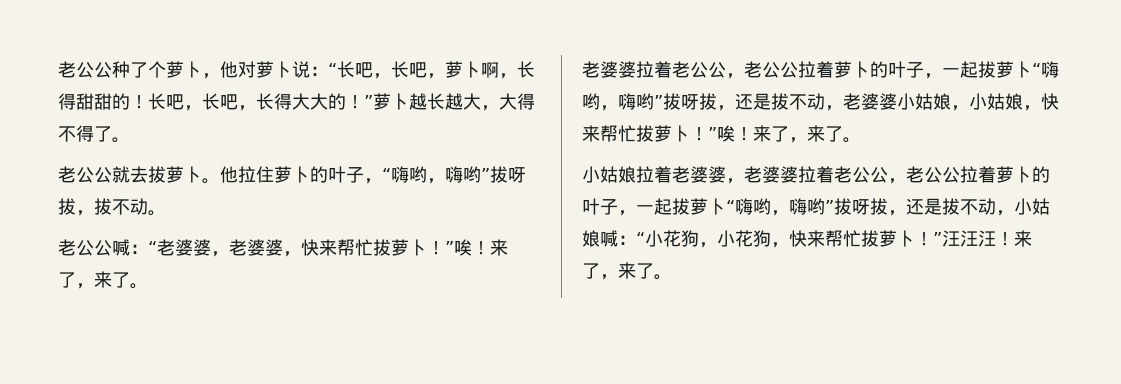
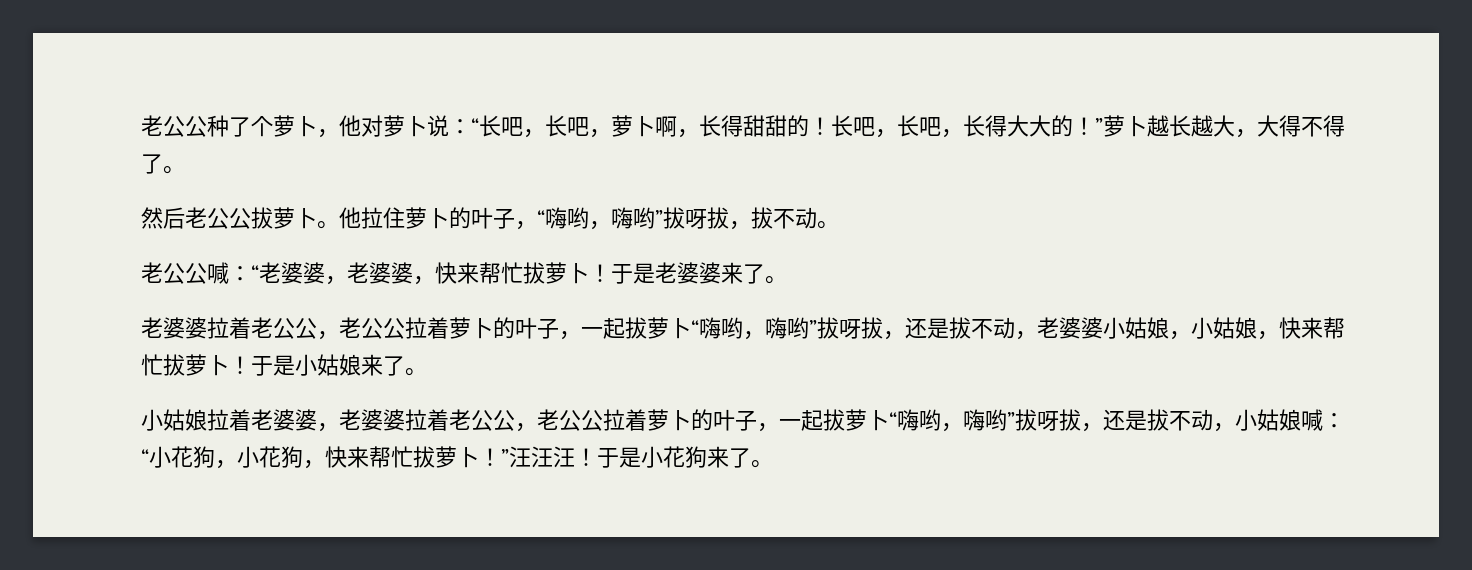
[58,166,148,183] 老公公就去 -> [141,207,251,229] 然后老公公
[445,239,508,256] [58,272,94,289] ”唉！来了， -> [611,262,721,284] 于是老婆婆
[708,125,807,143] ”唉！来了， -> [251,354,361,376] 于是小姑娘
[1014,230,1032,247] [582,263,618,280] 来了， -> [597,446,707,468] 于是小花狗

